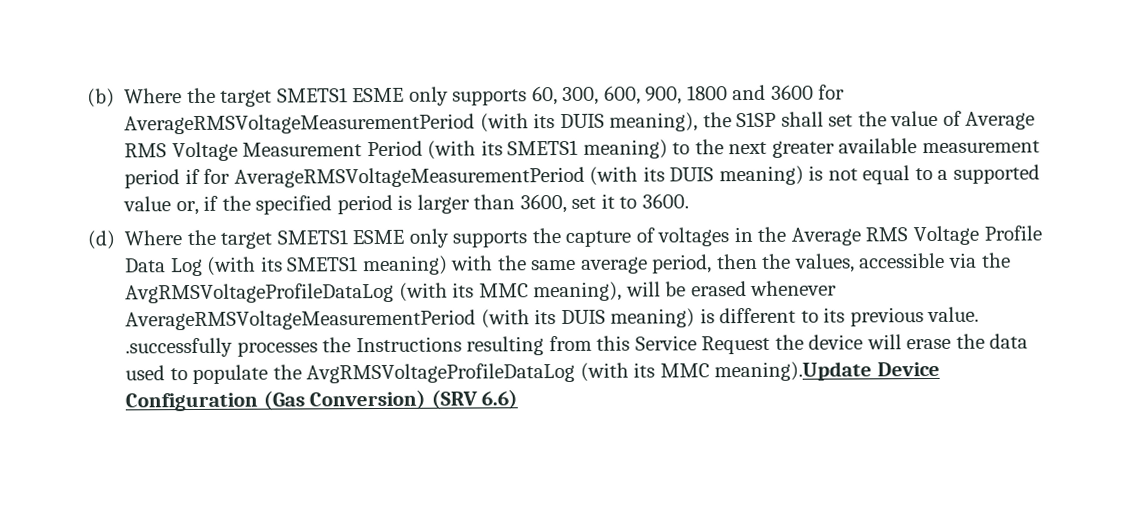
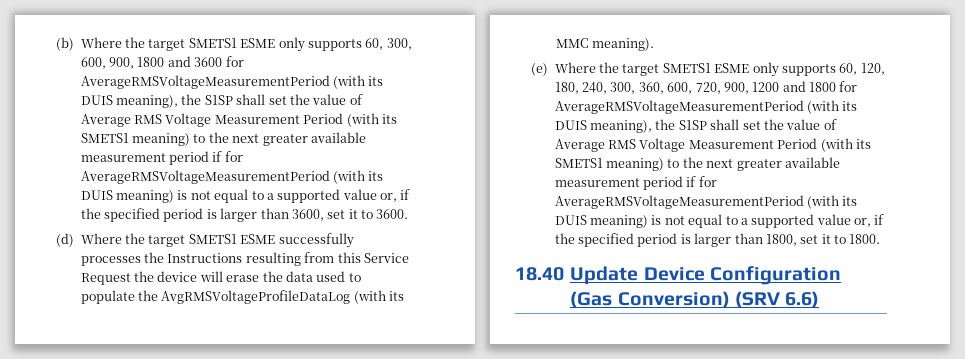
[408,225,1042,248] [124,252,1011,277] [124,280,838,304] [124,306,980,331] [124,337,233,358] only supports the capture of voltages in the Average RMS Voltage Profile Data Log (with its SMETS1 meaning) with the same average period, then the values, accessible via the AvgRMSVoltageProfileDataLog (with its MMC meaning), will be erased whenever AverageRMSVoltageMeasurementPeriod (with its DUIS meaning) is different to its previous value. .successfully -> [278,233,354,248] successfully
[714,361,873,382] meaning).Update -> [592,38,655,51] [531,62,885,77] [554,81,858,94] [554,100,858,114] [554,119,837,133] [554,138,871,152] [554,157,840,171] [554,176,717,190] [554,195,858,209] [554,214,885,228] [554,233,881,247] [515,266,639,285] meaning). // (e) Where the target SMETS1 ESME only supports 60, 120, 180, 240, 300, 360, 600, 720, 900, 1200 and 1800 for AverageRMSVoltageMeasurementPeriod (with its DUIS meaning), the S1SP shall set the value of Average RMS Voltage Measurement Period (with its SMETS1 meaning) to the next greater available measurement period if for AverageRMSVoltageMeasurementPeriod (with its DUIS meaning) is not equal to a supported value or, if the specified period is larger than 1800, set it to 1800. // 18.40 Update

